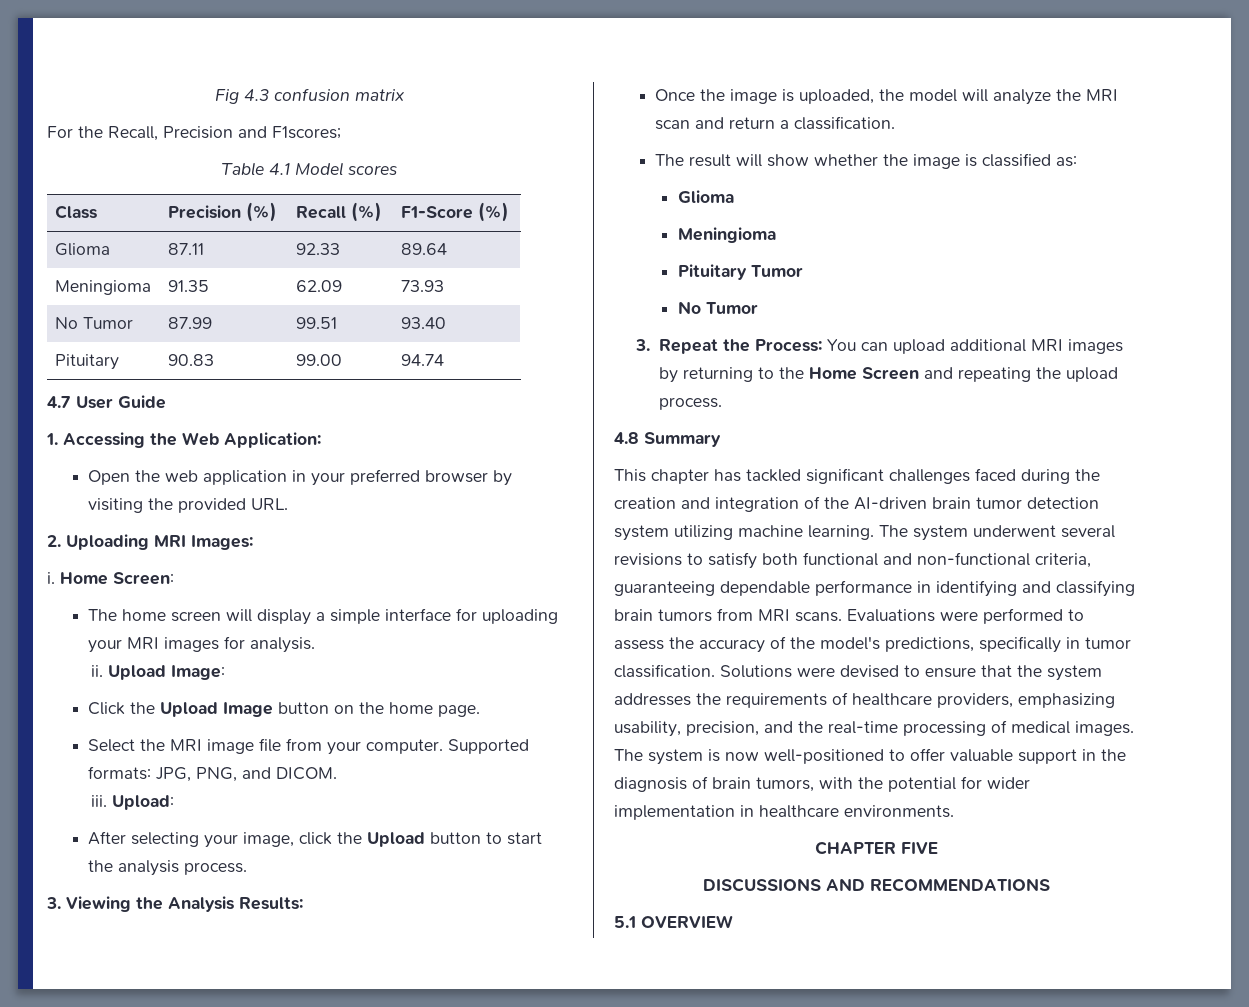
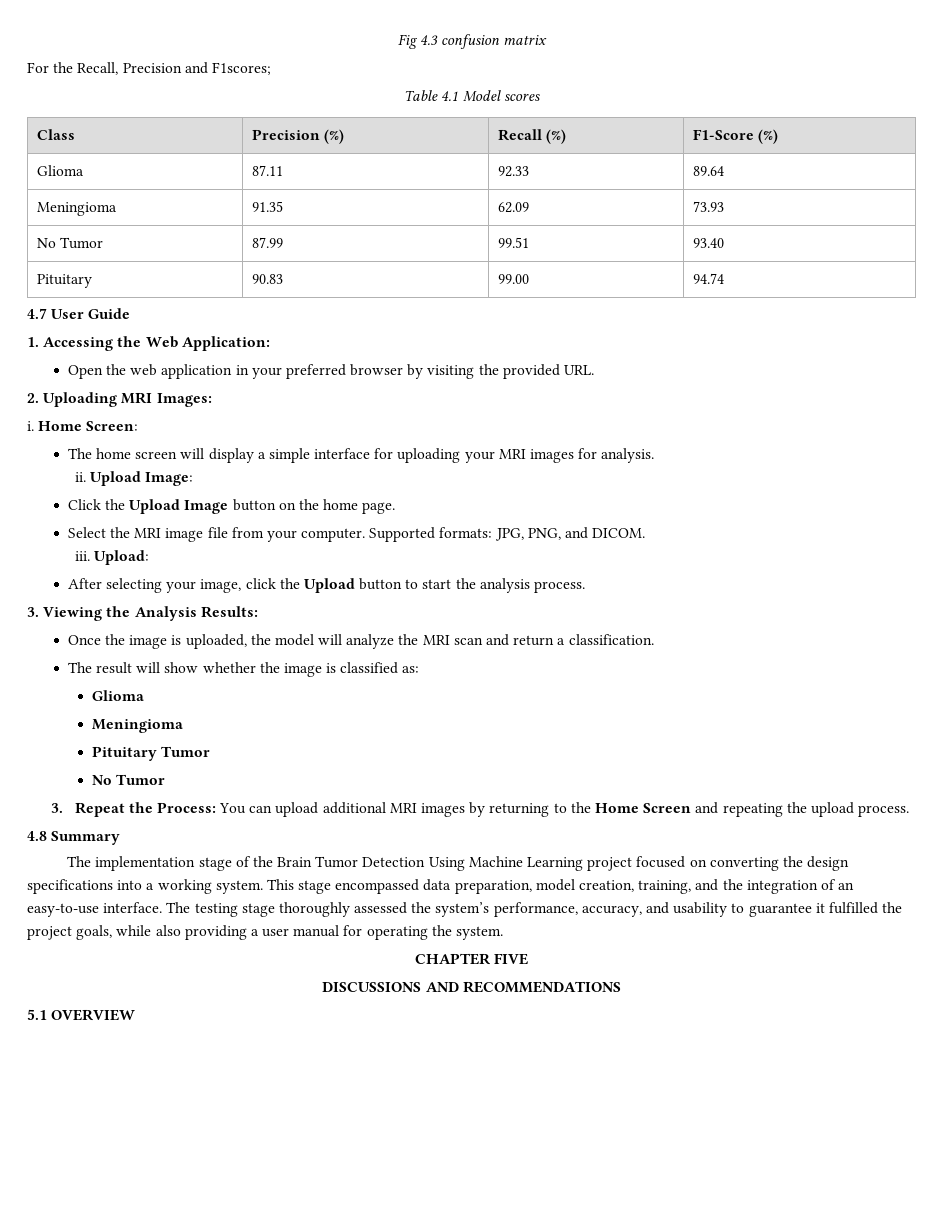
[614,468,1100,484] [614,496,1099,512] [614,525,1115,541] [614,552,1091,569] [614,580,1135,597] [614,608,1084,624] [614,636,1131,653] [614,664,1102,681] [614,692,1115,708] [614,720,1134,737] [614,748,1126,765] [614,776,1030,792] [614,805,954,820] This chapter has tackled significant challenges faced during the creation and integration of the AI-driven brain tumor detection system utilizing machine learning. The system underwent several revisions to satisfy both functional and non-functional criteria, guaranteeing dependable performance in identifying and classifying brain tumors from MRI scans. Evaluations were performed to assess the accuracy of the model's predictions, specifically in tumor classification. Solutions were devised to ensure that the system addresses the requirements of healthcare providers, emphasizing usability, precision, and the real-time processing of medical images. The system is now well-positioned to offer valuable support in the diagnosis of brain tumors, with the potential for wider implementation in healthcare environments. -> [67,856,850,871] [27,879,855,894] [27,902,903,917] [27,925,504,940] The implementation stage of the Brain Tumor Detection Using Machine Learning project focused on converting the design specifications into a working system. This stage encompassed data preparation, model creation, training, and the integration of an easy-to-use interface. The testing stage thoroughly assessed the system’s performance, accuracy, and usability to guarantee it fulfilled the project goals, while also providing a user manual for operating the system.

